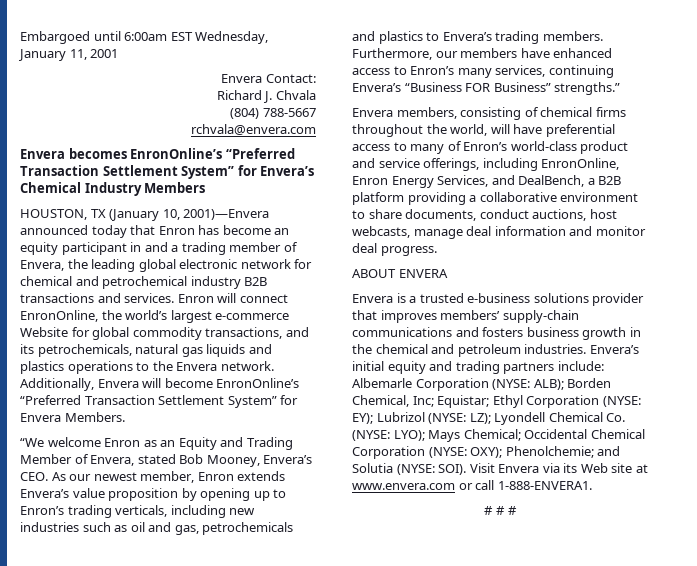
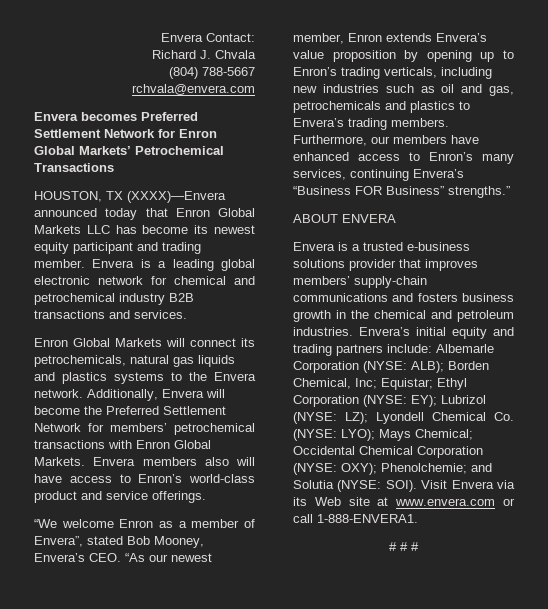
[20,31,269,44] [18,49,119,61] Embargoed until 6:00am EST Wednesday, January 11, 2001 // -> (161, 37) none
[130,148,295,159] [20,165,315,179] [20,182,206,196] EnronOnline’s “Preferred Transaction Settlement System” for Envera’s Chemical Industry Members -> [141,112,198,121] [34,129,217,138] [34,146,224,155] [34,163,114,172] Preferred Settlement Network for Enron Global Markets’ Petrochemical Transactions
[109,209,270,221] (January 10, 2001)—Envera -> [127,191,226,203] (XXXX)—Envera
[198,225,290,235] [20,242,298,255] [20,259,88,271] has become an equity participant in and a trading member of Envera, the -> [218,208,255,217] [34,225,255,234] [34,242,201,254] [34,259,167,268] Global Markets LLC has become its newest equity participant and trading member. Envera is a
[177,293,288,303] [20,310,290,323] [20,327,309,340] Enron will connect EnronOnline, the world’s largest e-commerce Website for global commodity transactions, and -> [34,338,236,347] // Enron Global Markets will connect
[67,361,133,374] operations -> [114,372,164,384] systems
[216,378,300,388] [20,395,299,408] [20,412,125,422] [20,437,293,450] [20,454,135,466] EnronOnline’s “Preferred Transaction Settlement System” for Envera Members. // “We welcome Enron as an Equity and Trading Member of Envera, -> [84,406,226,415] [34,423,255,435] [34,440,211,449] [34,457,255,466] [34,474,255,483] [34,491,206,503] [34,519,255,528] [34,536,83,547] the Preferred Settlement Network for members’ petrochemical transactions with Enron Global Markets. Envera members also will have access to Enron’s world-class product and service offerings. // “We welcome Enron as a member of Envera”,
[51,472,66,481] As -> [125,553,145,562] “As
[352,107,626,120] [352,124,615,137] [352,141,629,154] [352,158,620,171] [352,175,622,188] [352,192,639,205] [352,209,617,221] [352,226,646,239] [352,243,437,256] // Envera members, consisting of chemical firms throughout the world, will have preferential access to many of Enron’s world-class product and service offerings, including EnronOnline, Enron Energy Services, and DealBench, a B2B platform providing a collaborative environment to share documents, conduct auctions, host webcasts, manage deal information and monitor deal progress. -> (510, 192) none

